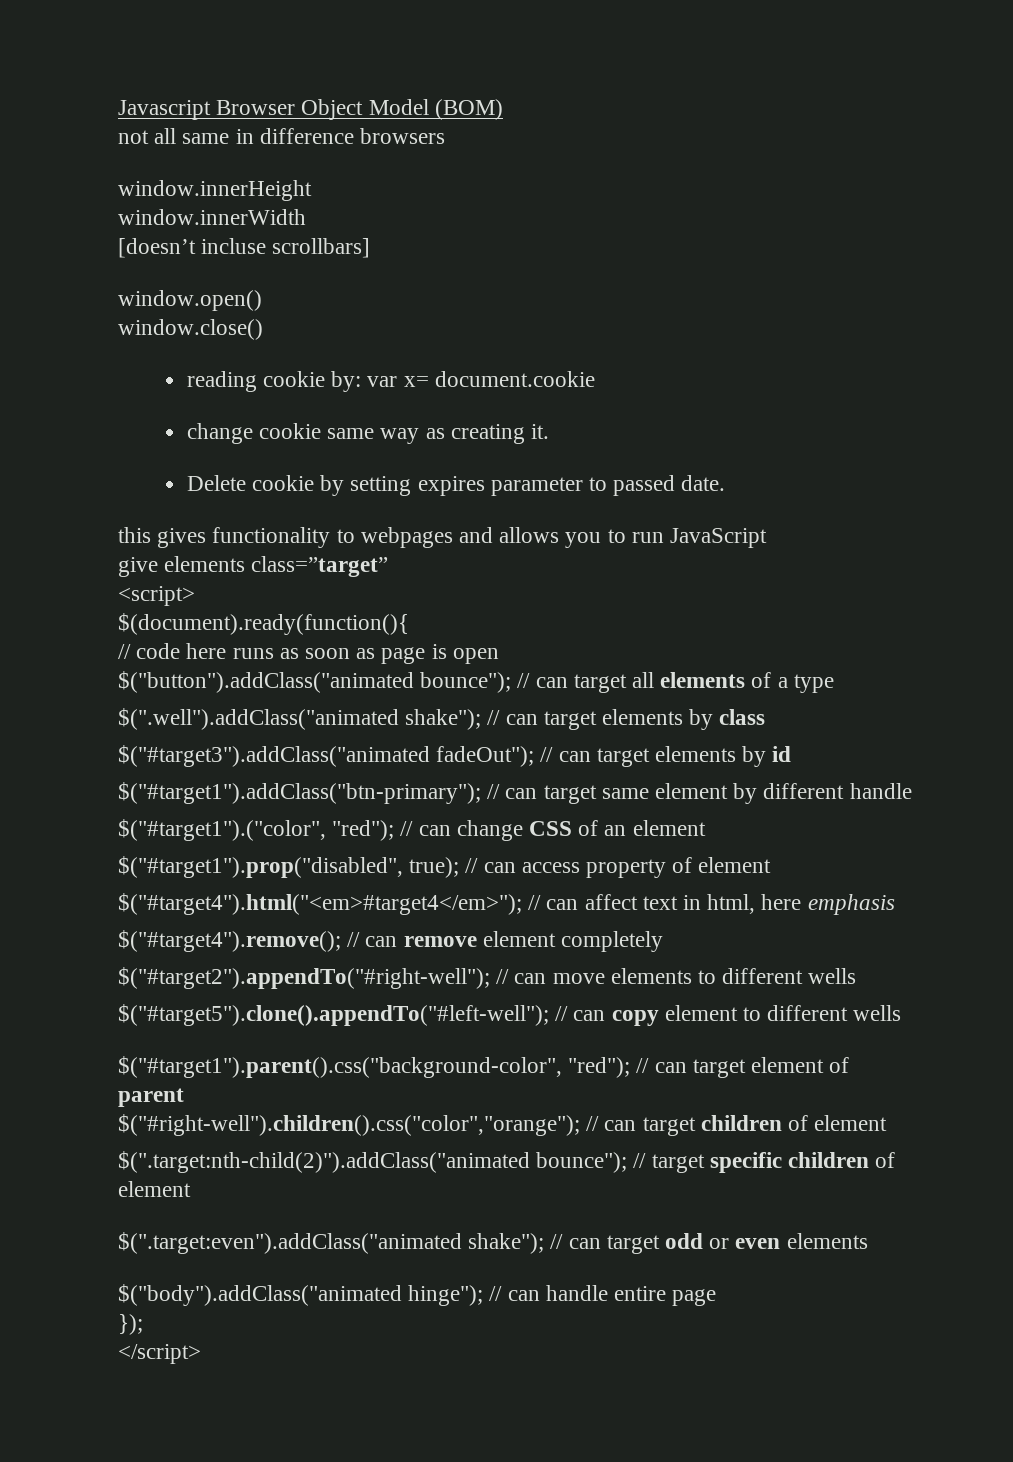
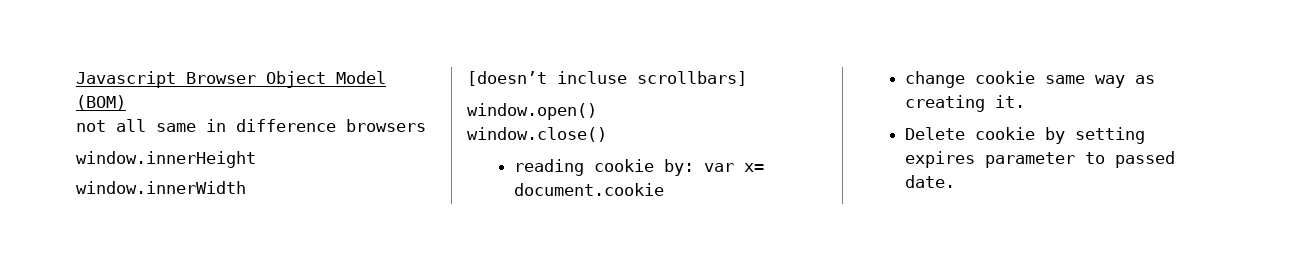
[118,527,768,548] [118,556,389,577] [118,586,195,606] [118,613,409,635] [118,643,499,664] [118,671,834,693] [118,708,766,730] [118,745,792,767] [118,782,912,804] [118,819,706,841] [118,856,772,878] [118,893,895,915] [118,930,664,952] [118,967,857,989] [118,1004,902,1026] [118,1056,850,1078] [118,1088,184,1107] [118,1114,888,1136] [118,1151,896,1173] [118,1181,191,1197] [118,1232,868,1254] [118,1284,717,1306] [118,1314,143,1335] [118,1344,201,1364] // this gives functionality to webpages and allows you to run JavaScript // give elements class=”target” // <script> // $(document).ready(function(){ // // code here runs as soon as page is open // $("button").addClass("animated bounce"); // can target all elements of a type // $(".well").addClass("animated shake"); // can target elements by class // $("#target3").addClass("animated fadeOut"); // can target elements by id // $("#target1").addClass("btn-primary"); // can target same element by different handle // $("#target1").("color", "red"); // can change CSS of an element // $("#target1").prop("disabled", true); // can access property of element // $("#target4").html("<em>#target4</em>"); // can affect text in html, here emphasis // $("#target4").remove(); // can remove element completely // $("#target2").appendTo("#right-well"); // can move elements to different wells // $("#target5").clone().appendTo("#left-well"); // can copy element to different wells // $("#target1").parent().css("background-color", "red"); // can target element of parent // $("#right-well").children().css("color","orange"); // can target children of element // $(".target:nth-child(2)").addClass("animated bounce"); // target specific children of element // $(".target:even").addClass("animated shake"); // can target odd or even elements // $("body").addClass("animated hinge"); // can handle entire page // }); // </script> -> (956, 181) none

